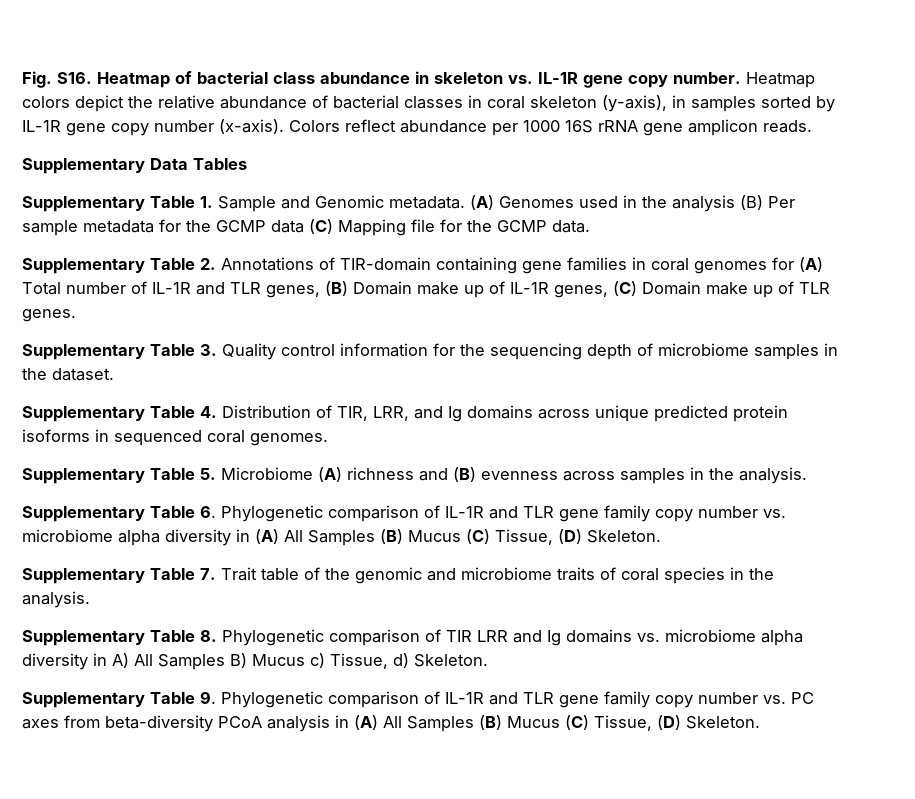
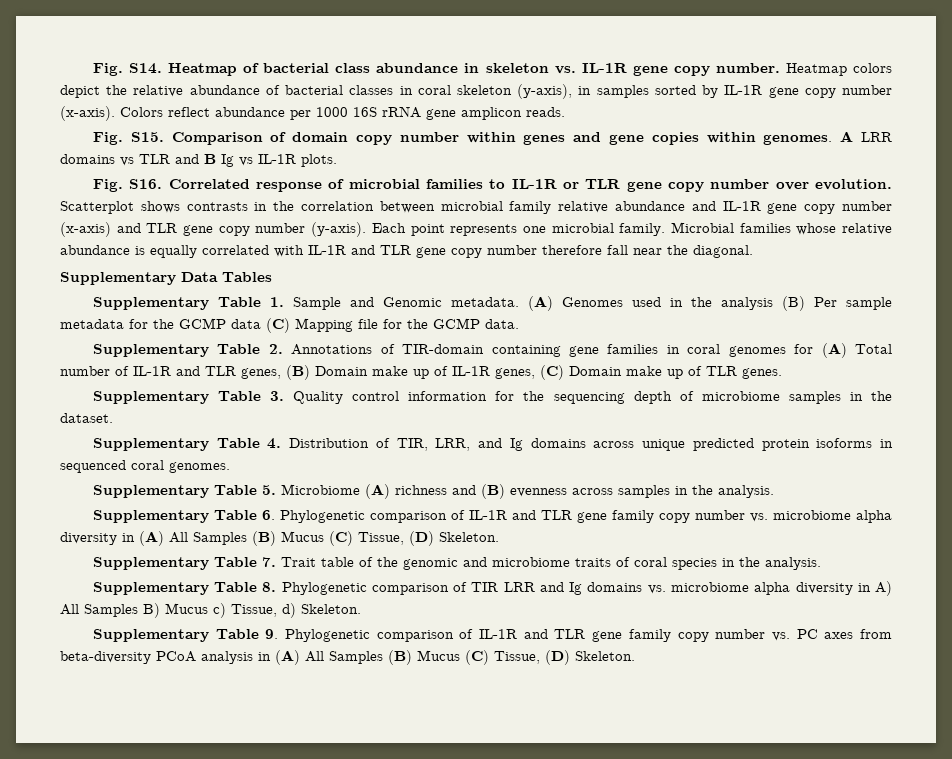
[22,71,92,88] Fig. S16. -> [92,63,163,76] Fig. S14.
(812, 126) none -> [92,131,893,145] [60,154,337,167] [92,179,893,192] [60,201,892,214] [60,222,892,237] [60,245,753,258] // Fig. S15. Comparison of domain copy number within genes and gene copies within genomes. A LRR domains vs TLR and B Ig vs IL-1R plots. // Fig. S16. Correlated response of microbial families to IL-1R or TLR gene copy number over evolution. Scatterplot shows contrasts in the correlation between microbial family relative abundance and IL-1R gene copy number (x-axis) and TLR gene copy number (y-axis). Each point represents one microbial family. Microbial families whose relative abundance is equally correlated with IL-1R and TLR gene copy number therefore fall near the diagonal.

